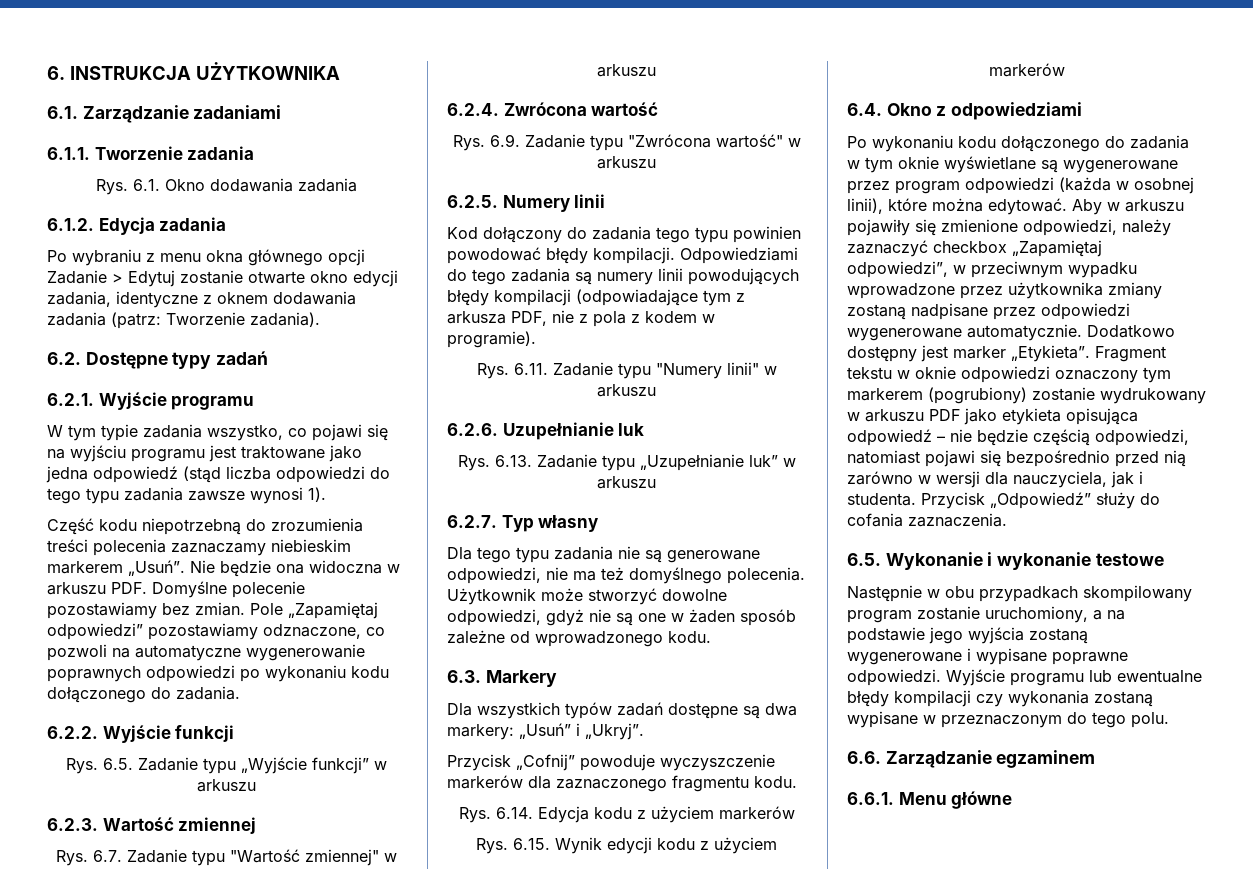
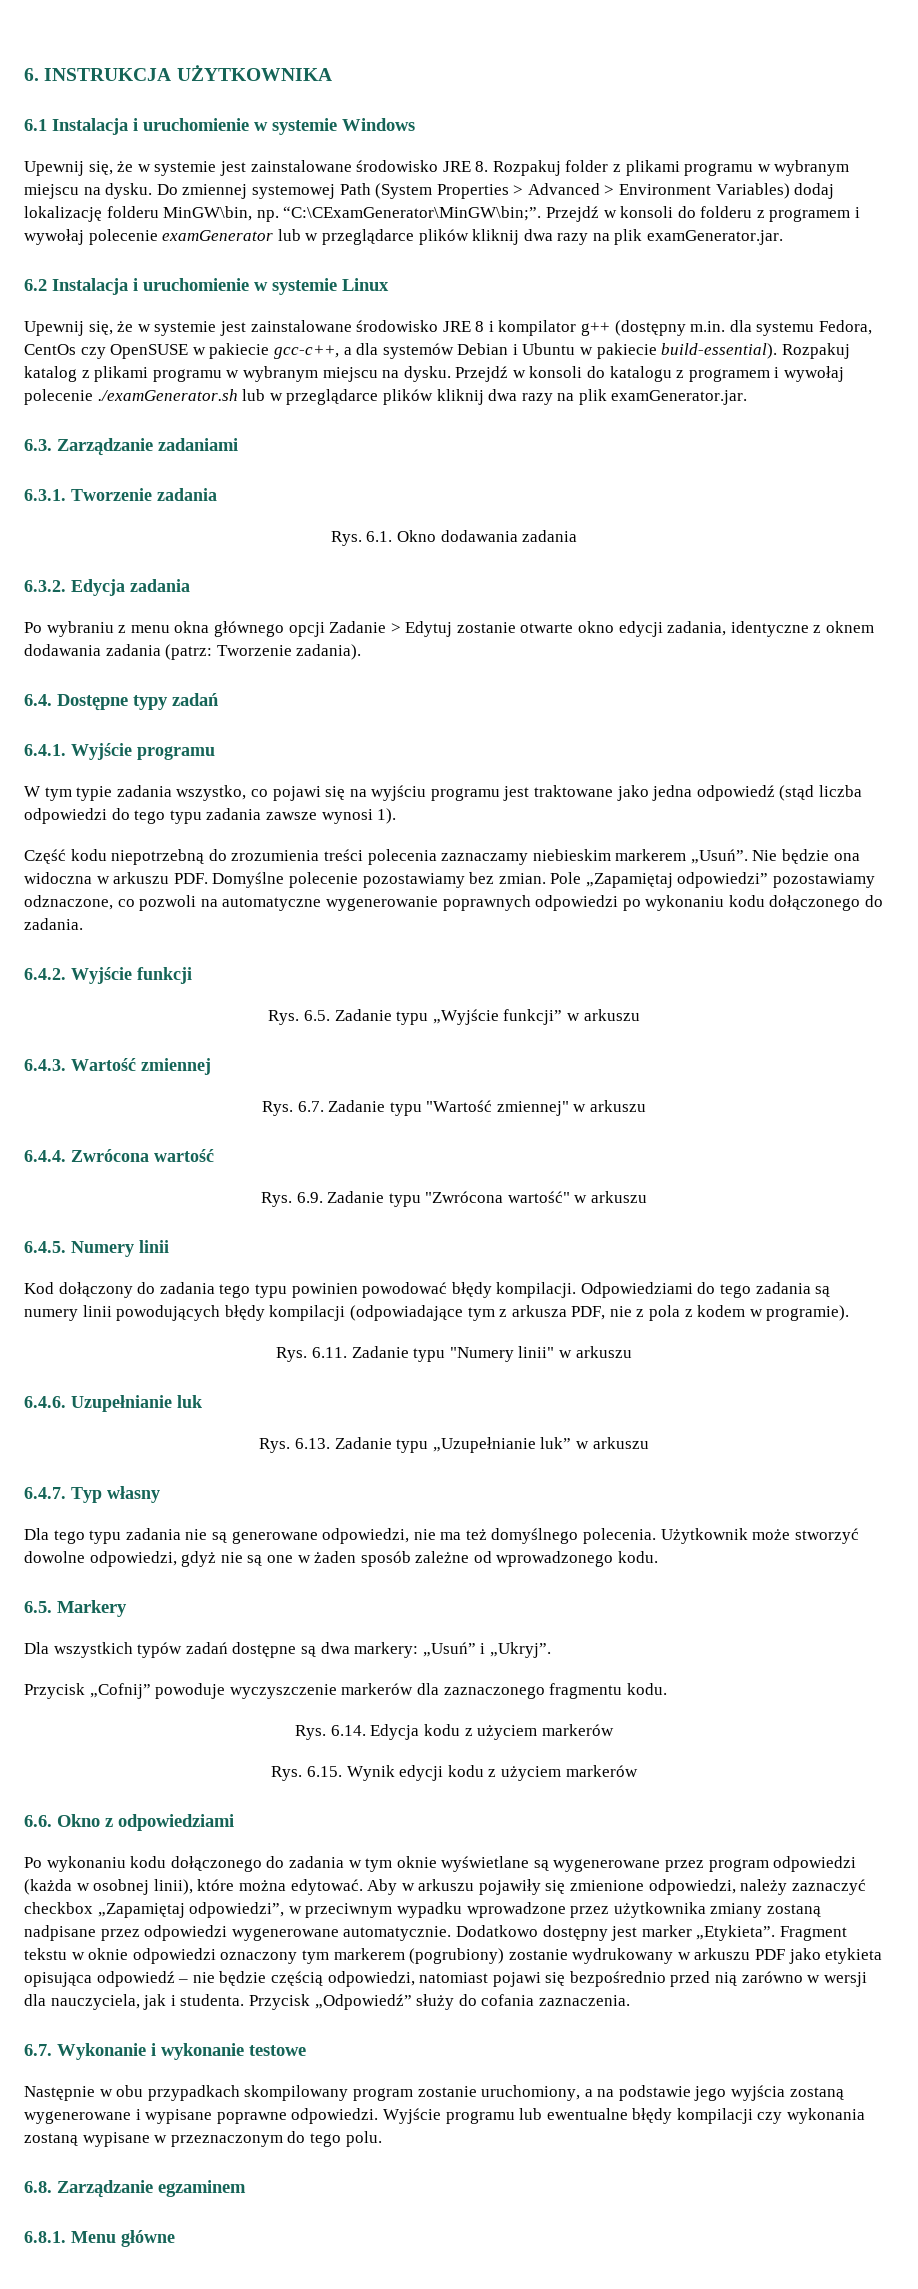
[47,106,78,119] 6.1. -> [24,118,415,135] [24,160,850,176] [24,183,835,199] [24,206,861,222] [24,229,784,245] [24,278,389,295] [24,320,873,336] [24,343,850,359] [24,366,845,382] [24,389,748,405] [24,439,52,451] 6.1 Instalacja i uruchomienie w systemie Windows // Upewnij się, że w systemie jest zainstalowane środowisko JRE 8. Rozpakuj folder z plikami programu w wybranym miejscu na dysku. Do zmiennej systemowej Path (System Properties > Advanced > Environment Variables) dodaj lokalizację folderu MinGW\bin, np. “C:\CExamGenerator\MinGW\bin;”. Przejdź w konsoli do folderu z programem i wywołaj polecenie examGenerator lub w przeglądarce plików kliknij dwa razy na plik examGenerator.jar. // 6.2 Instalacja i uruchomienie w systemie Linux // Upewnij się, że w systemie jest zainstalowane środowisko JRE 8 i kompilator g++ (dostępny m.in. dla systemu Fedora, CentOs czy OpenSUSE w pakiecie gcc-c++, a dla systemów Debian i Ubuntu w pakiecie build-essential). Rozpakuj katalog z plikami programu w wybranym miejscu na dysku. Przejdź w konsoli do katalogu z programem i wywołaj polecenie ./examGenerator.sh lub w przeglądarce plików kliknij dwa razy na plik examGenerator.jar. // 6.3.
[47,147,90,160] 6.1.1. -> [24,489,66,501] 6.3.1.
[47,218,94,231] 6.1.2. -> [24,580,66,592] 6.3.2.
[47,352,81,365] 6.2. -> [24,694,52,706] 6.4.
[47,393,94,406] 6.2.1. -> [24,744,66,756] 6.4.1.
[47,726,98,739] 6.2.2. -> [24,968,66,980] 6.4.2.
[47,818,98,831] 6.2.3. -> [24,1059,66,1071] 6.4.3.
[447,103,499,116] 6.2.4. -> [24,1150,66,1162] 6.4.4.
[447,195,498,208] 6.2.5. -> [24,1241,66,1253] 6.4.5.
[447,423,498,436] 6.2.6. -> [24,1396,66,1408] 6.4.6.
[447,515,497,528] 6.2.7. -> [24,1487,66,1499] 6.4.7.
[447,670,481,683] 6.3. -> [24,1601,52,1613] 6.5.
[847,103,882,116] 6.4. -> [24,1815,52,1827] 6.6.
[847,553,881,566] 6.5. -> [24,2044,52,2056] 6.7.
[847,751,881,764] 6.6. -> [24,2181,52,2193] 6.8.
[847,792,894,805] 6.6.1. -> [24,2231,66,2243] 6.8.1.

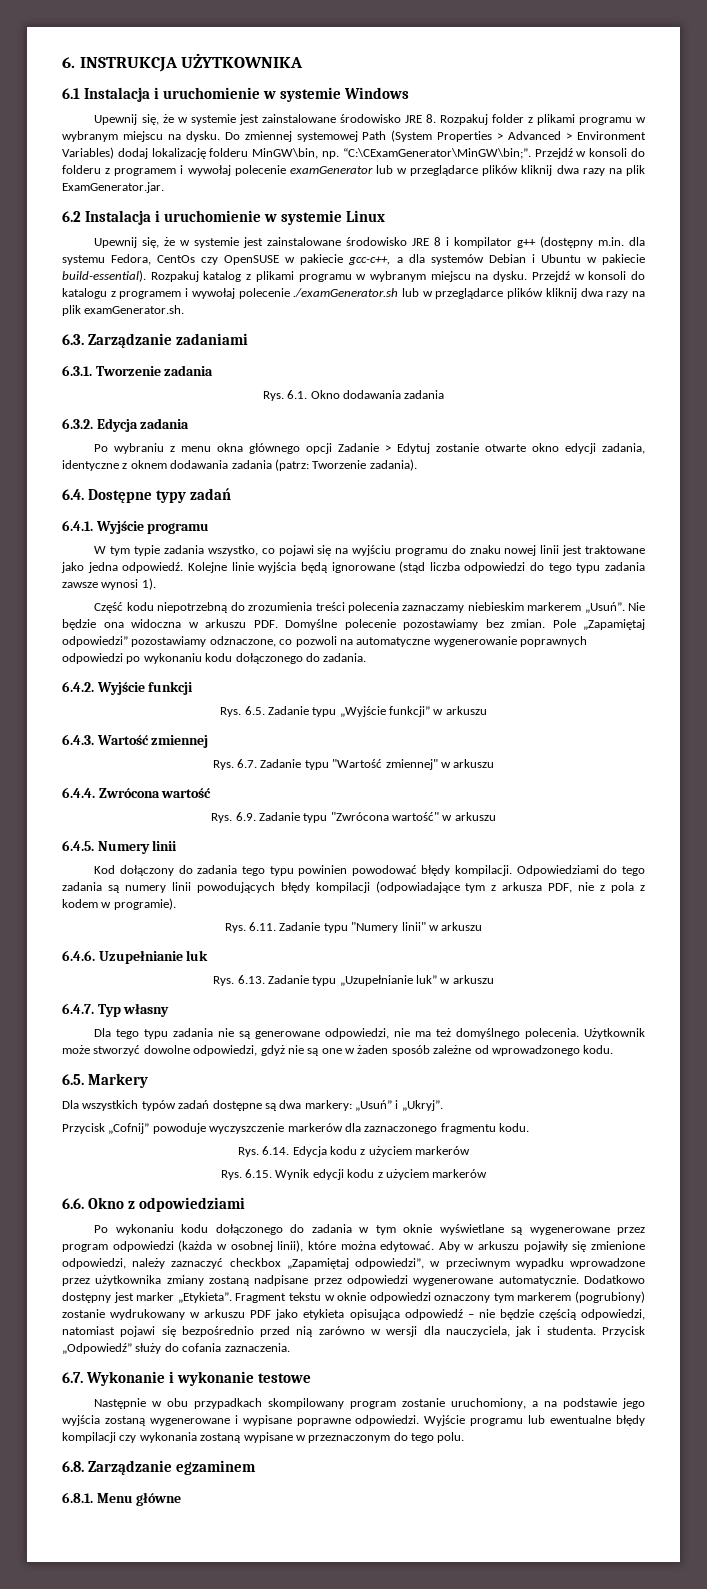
[647,230,784,245] examGenerator.jar. -> [62,182,164,193] ExamGenerator.jar.
[611,390,748,405] examGenerator.jar. -> [84,305,185,314] examGenerator.sh.
[503,785,775,801] jest traktowane jako jedna odpowiedź -> [451,545,645,556] [61,562,395,573] do znaku nowej linii jest traktowane jako jedna odpowiedź. Kolejne linie wyjścia będą ignorowane

